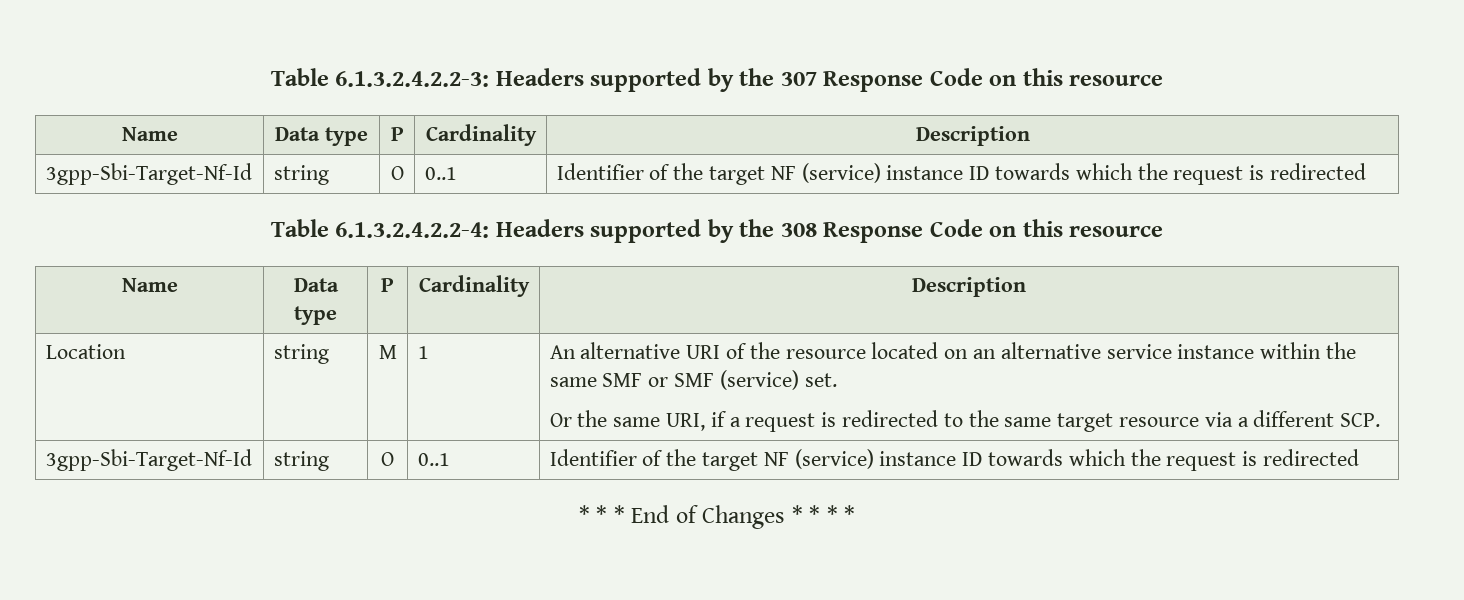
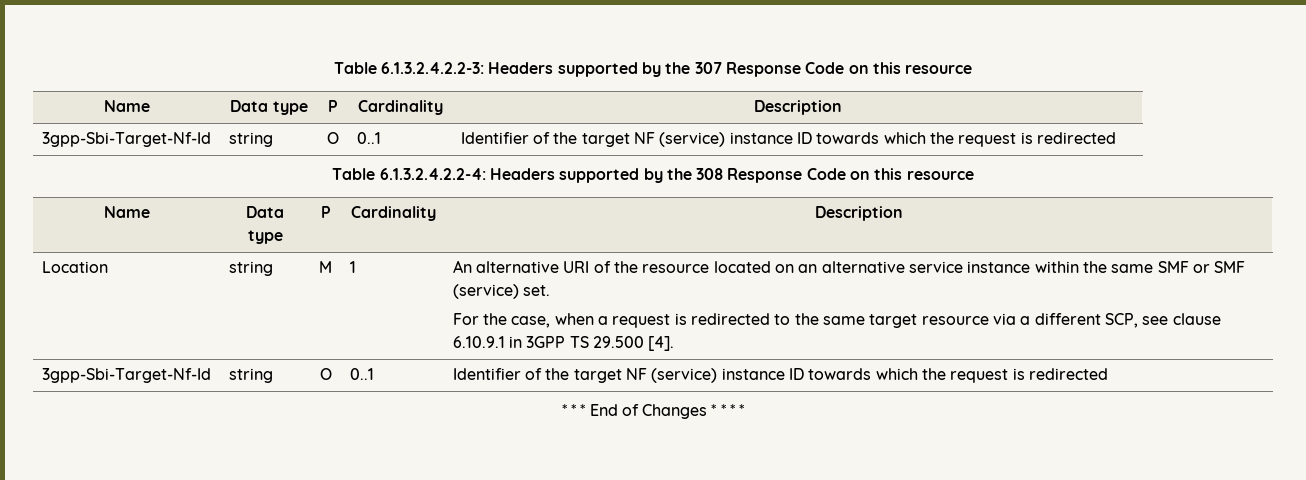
[549,410,727,431] Or the same URI, if -> [452,313,594,328] For the case, when
[1340,413,1381,427] SCP. -> [1104,313,1221,328] [452,336,675,351] SCP, see clause 6.10.9.1 in 3GPP TS 29.500 [4].

